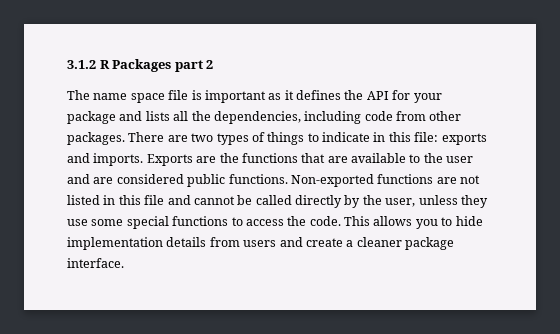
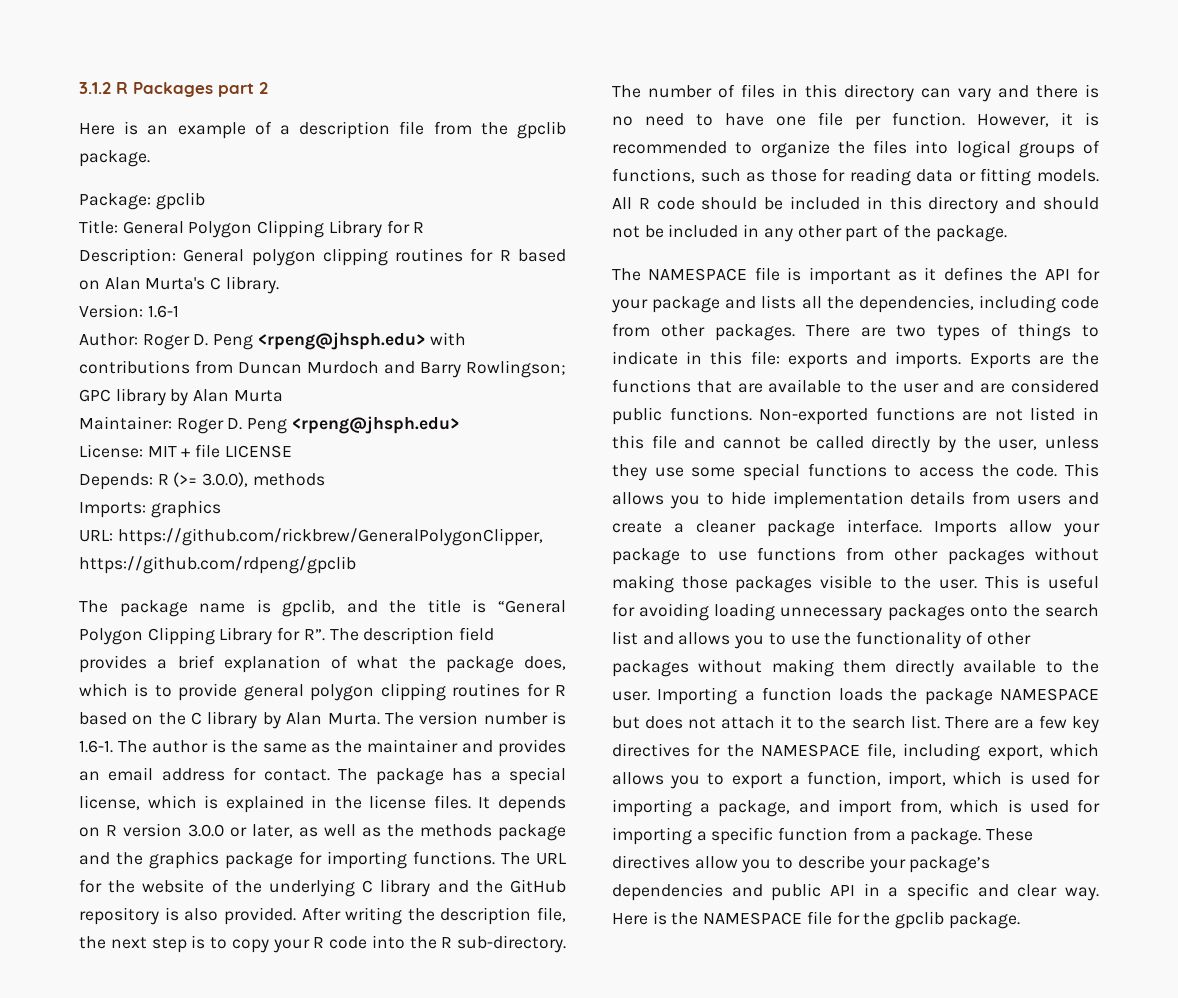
[67,90,165,103] The name space -> [79,121,566,139] [79,150,150,167] [79,192,205,210] [79,220,425,238] [79,248,566,266] [79,276,279,294] [79,304,179,318] [79,332,466,350] [79,360,566,378] [79,388,283,406] [79,416,459,434] [79,444,292,458] [79,472,325,490] [79,500,221,518] [79,528,543,546] [79,556,356,574] [79,599,566,617] [79,627,495,645] [79,655,566,673] [79,683,567,701] [79,711,566,729] [79,739,566,757] [79,767,566,785] [79,795,566,813] [79,823,566,841] [79,851,567,869] [79,879,566,897] [79,907,566,925] [79,935,566,953] [612,84,1099,102] [612,112,1099,130] [612,140,1100,158] [612,168,1099,186] [612,196,1099,214] [612,224,1007,242] [612,268,748,281] Here is an example of a description file from the gpclib package. // Package: gpclib // Title: General Polygon Clipping Library for R // Description: General polygon clipping routines for R based on Alan Murta's C library. // Version: 1.6-1 // Author: Roger D. Peng <rpeng@jhsph.edu> with contributions from Duncan Murdoch and Barry Rowlingson; GPC library by Alan Murta // Maintainer: Roger D. Peng <rpeng@jhsph.edu> // License: MIT + file LICENSE // Depends: R (>= 3.0.0), methods // Imports: graphics // URL: https://github.com/rickbrew/GeneralPolygonClipper, https://github.com/rdpeng/gpclib // The package name is gpclib, and the title is “General Polygon Clipping Library for R”. The description field provides a brief explanation of what the package does, which is to provide general polygon clipping routines for R based on the C library by Alan Murta. The version number is 1.6-1. The author is the same as the maintainer and provides an email address for contact. The package has a special license, which is explained in the license files. It depends on R version 3.0.0 or later, as well as the methods package and the graphics package for importing functions. The URL for the website of the underlying C library and the GitHub repository is also provided. After writing the description file, the next step is to copy your R code into the R sub-directory. The number of files in this directory can vary and there is no need to have one file per function. However, it is recommended to organize the files into logical groups of functions, such as those for reading data or fitting models. All R code should be included in this directory and should not be included in any other part of the package. // The NAMESPACE
(124, 263) none -> [934,520,1100,537] [612,547,1099,565] [612,575,1099,593] [612,603,1099,621] [612,631,1031,649] [612,659,1099,677] [612,687,1099,705] [612,715,1099,733] [612,743,1099,761] [612,771,1100,789] [612,799,1100,817] [612,827,1034,845] [612,855,991,873] [612,883,1099,901] [612,911,1020,929] Imports allow your package to use functions from other packages without making those packages visible to the user. This is useful for avoiding loading unnecessary packages onto the search list and allows you to use the functionality of other packages without making them directly available to the user. Importing a function loads the package NAMESPACE but does not attach it to the search list. There are a few key directives for the NAMESPACE file, including export, which allows you to export a function, import, which is used for importing a package, and import from, which is used for importing a specific function from a package. These directives allow you to describe your package’s dependencies and public API in a specific and clear way. Here is the NAMESPACE file for the gpclib package.

